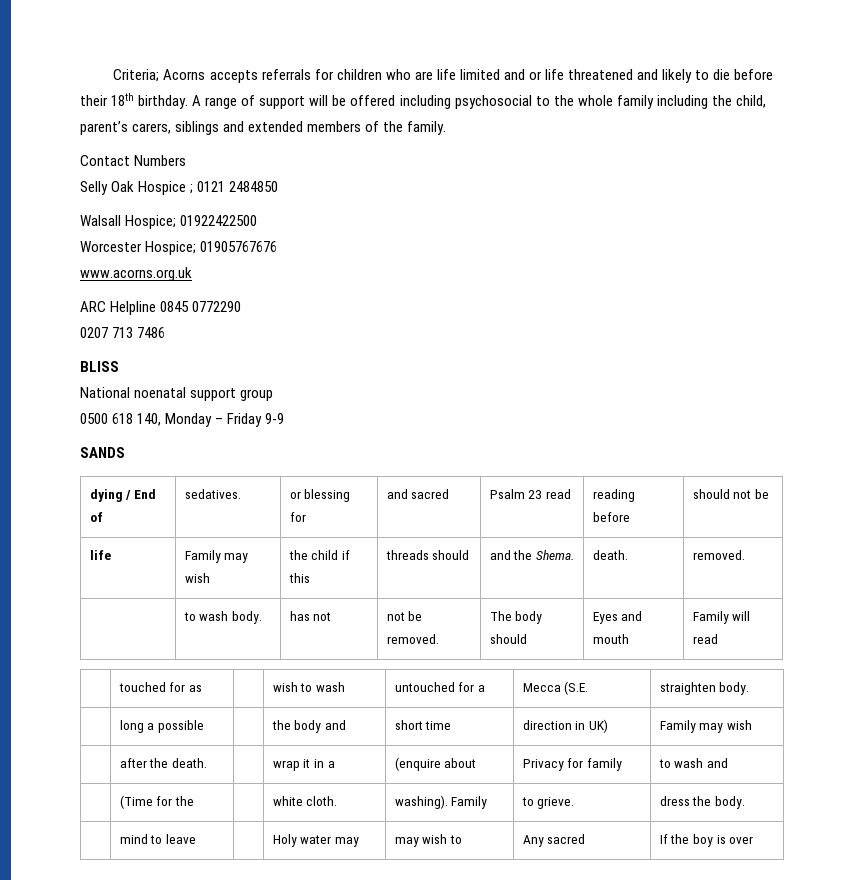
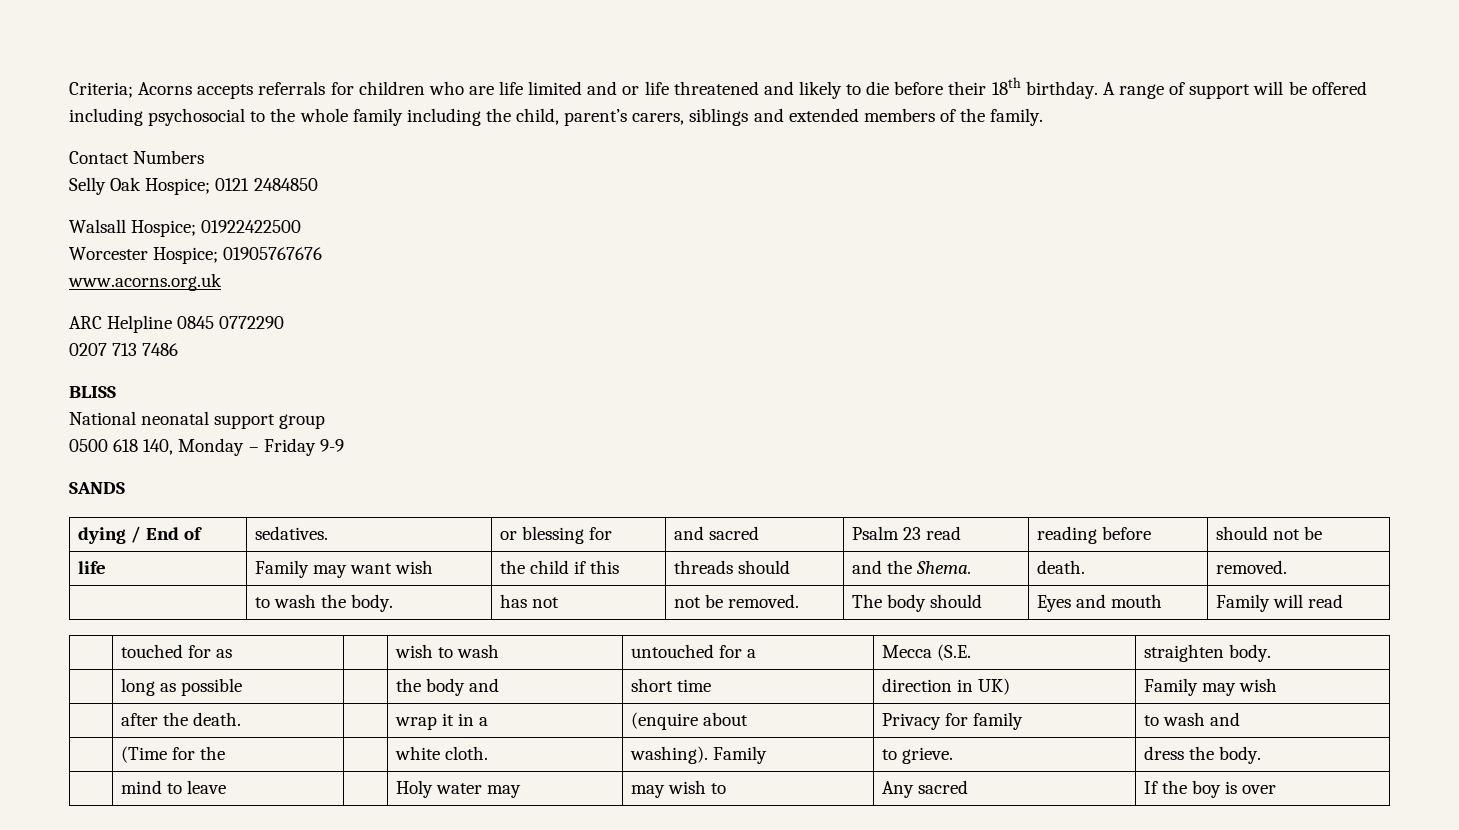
[138,181,194,195] Hospice ; -> [145,178,211,195] Hospice;
[134,387,187,398] noenatal -> [141,411,210,425] neonatal
(249, 558) none -> [350,563,393,574] want
(229, 616) none -> [321,594,347,608] the
[147,723,155,730] a -> [159,683,176,692] as

